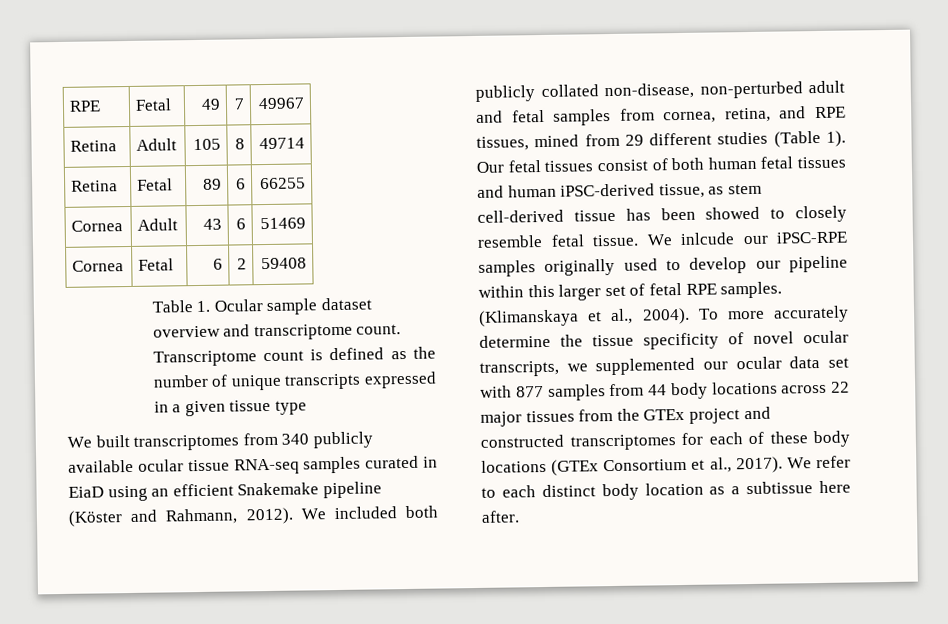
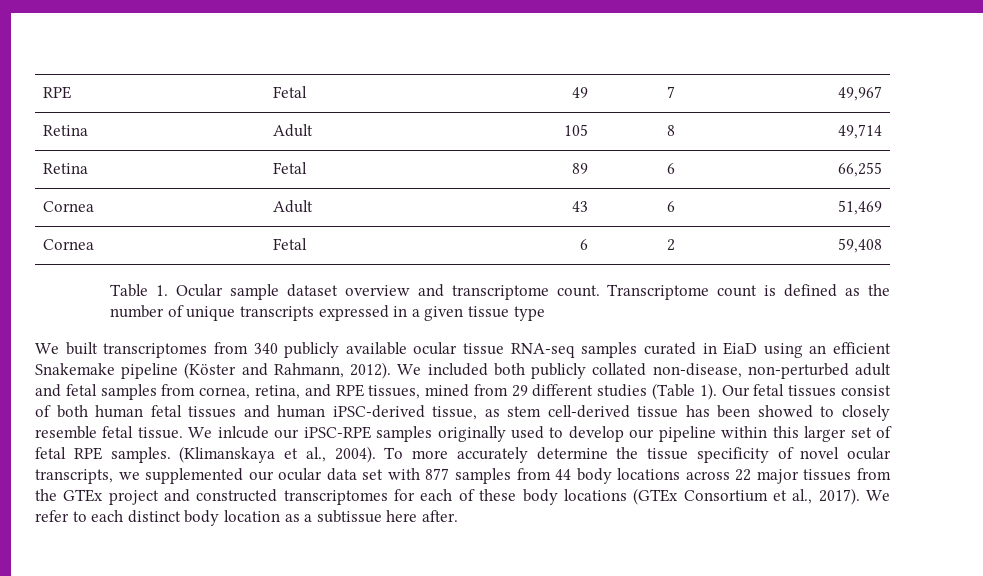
[257,97,305,110] 49967 -> [837,86,882,101] 49,967
[258,137,305,150] 49714 -> [837,124,882,139] 49,714
[259,177,306,190] 66255 -> [837,162,882,177] 66,255
[259,217,306,230] 51469 -> [837,200,882,215] 51,469
[260,257,307,270] 59408 -> [837,238,882,253] 59,408

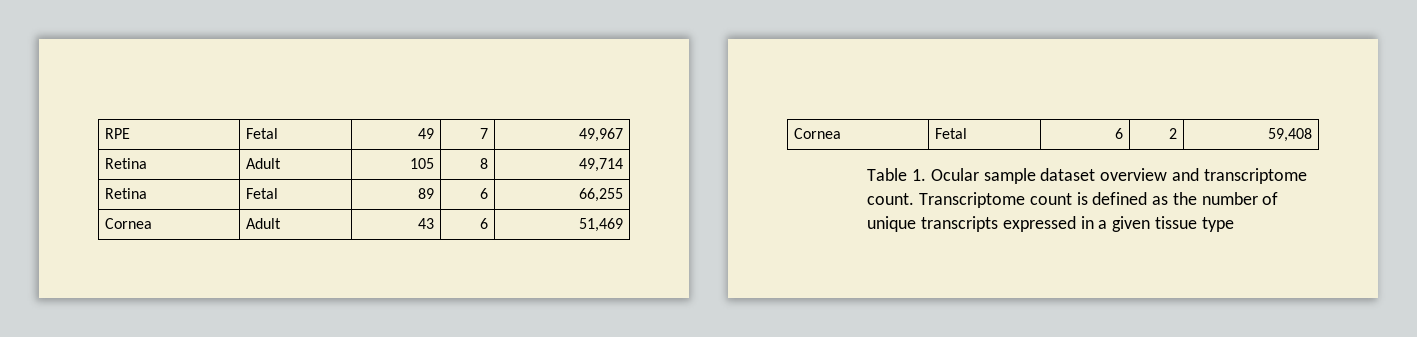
[35,342,891,358] [35,362,891,379] [35,383,891,400] [35,405,890,421] [35,426,893,442] [35,446,891,463] [35,468,891,484] [35,488,891,505] [35,510,458,526] // We built transcriptomes from 340 publicly available ocular tissue RNA-seq samples curated in EiaD using an efficient Snakemake pipeline (Köster and Rahmann, 2012). We included both publicly collated non-disease, non-perturbed adult and fetal samples from cornea, retina, and RPE tissues, mined from 29 different studies (Table 1). Our fetal tissues consist of both human fetal tissues and human iPSC-derived tissue, as stem cell-derived tissue has been showed to closely resemble fetal tissue. We inlcude our iPSC-RPE samples originally used to develop our pipeline within this larger set of fetal RPE samples. (Klimanskaya et al., 2004). To more accurately determine the tissue specificity of novel ocular transcripts, we supplemented our ocular data set with 877 samples from 44 body locations across 22 major tissues from the GTEx project and constructed transcriptomes for each of these body locations (GTEx Consortium et al., 2017). We refer to each distinct body location as a subtissue here after. -> (1234, 224) none

